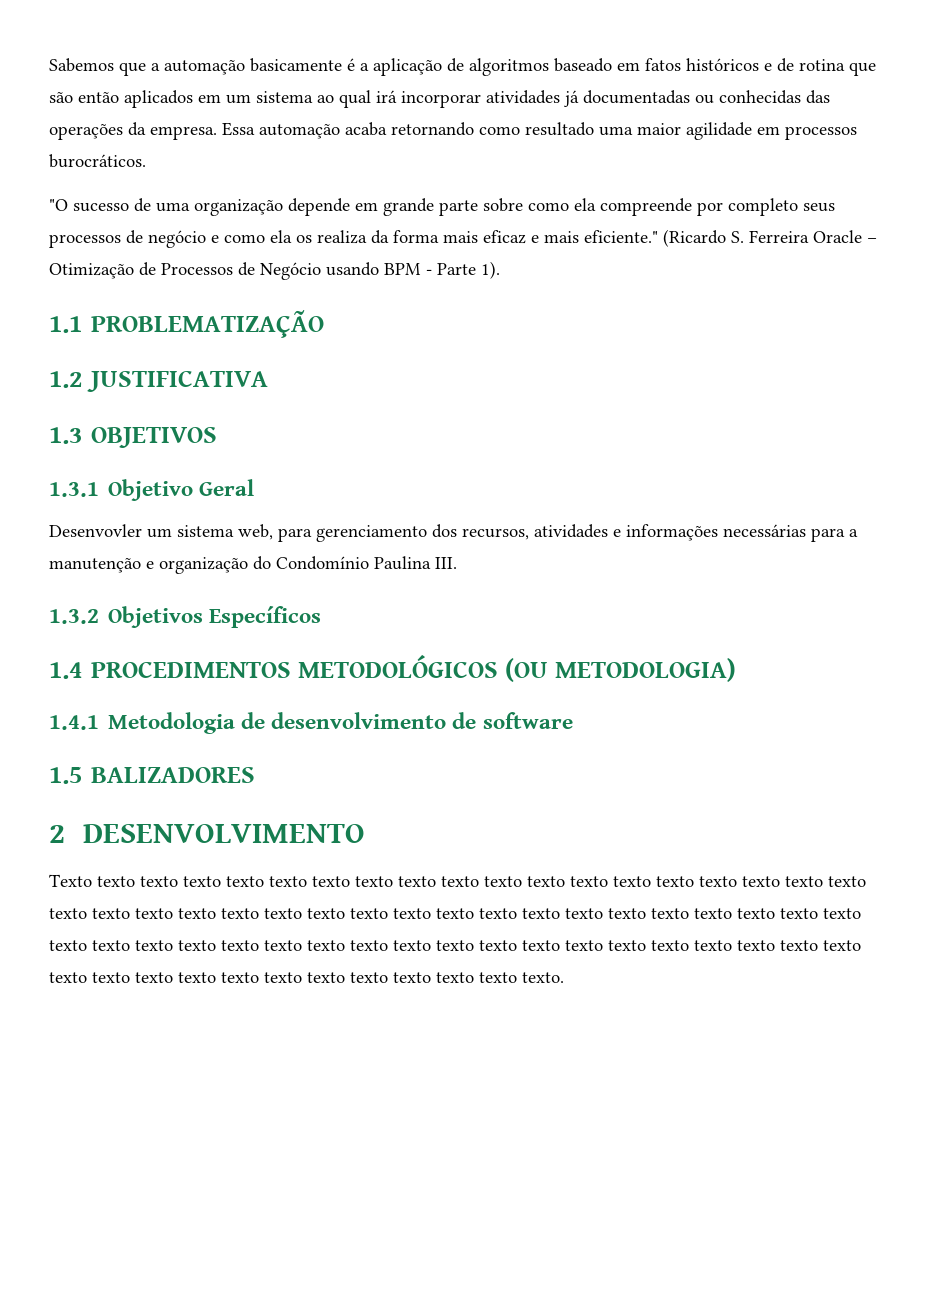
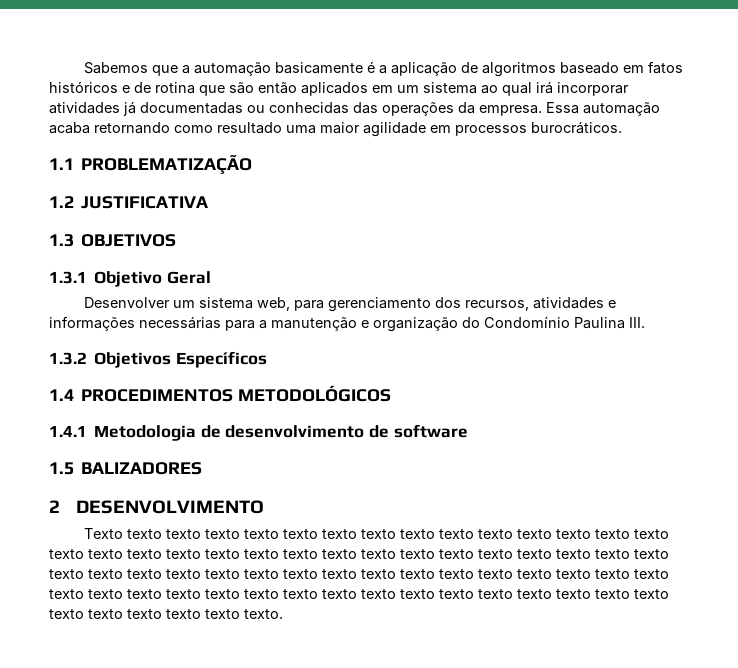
[49,198,835,216] [49,229,877,248] [49,261,500,280] // "O sucesso de uma organização depende em grande parte sobre como ela compreende por completo seus processos de negócio e como ela os realiza da forma mais eficaz e mais eficiente." (Ricardo S. Ferreira Oracle – Otimização de Processos de Negócio usando BPM - Parte 1). -> (622, 127) none
[49,524,142,537] Desenvovler -> [83,297,170,308] Desenvolver
[505,658,737,682] (OU METODOLOGIA) -> (392, 393) none

